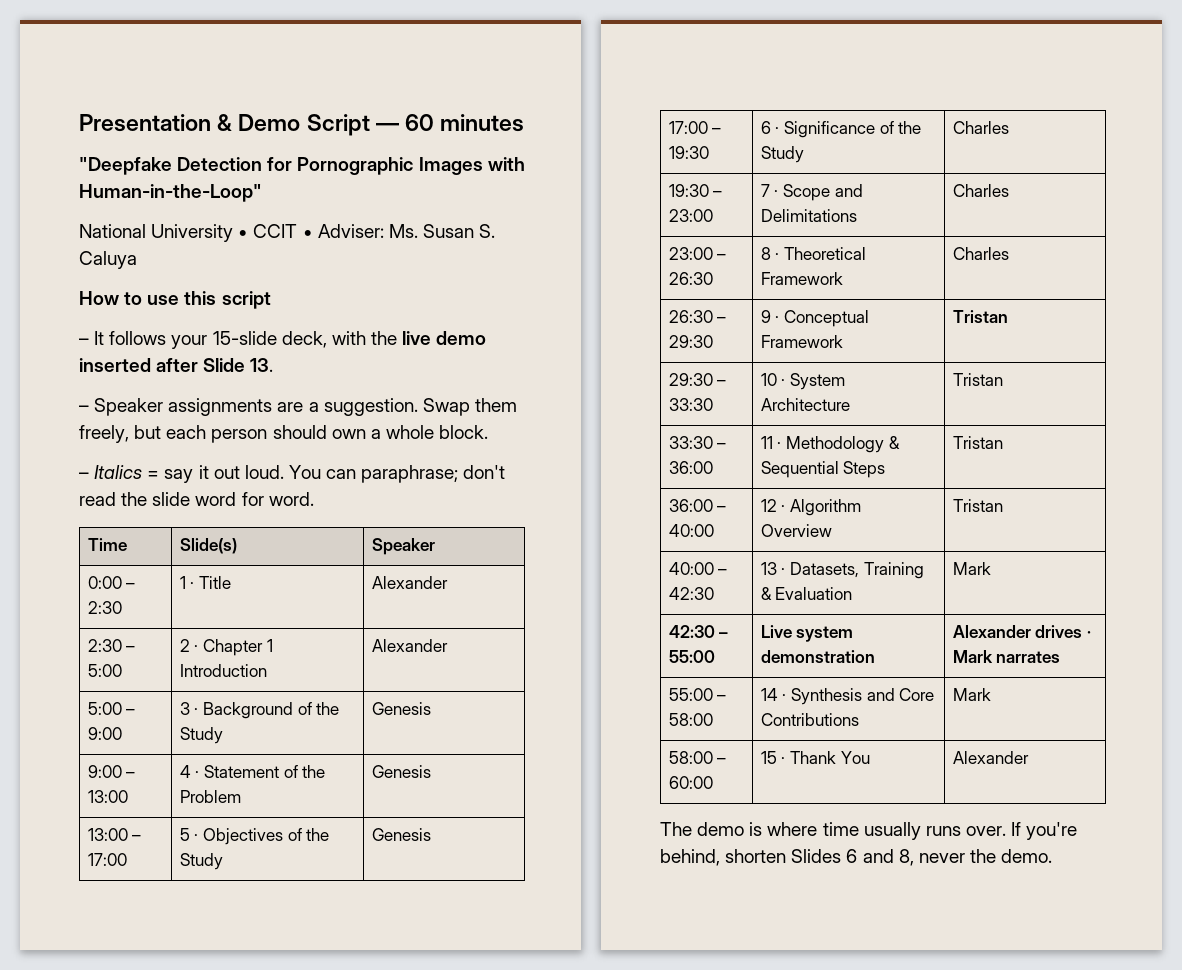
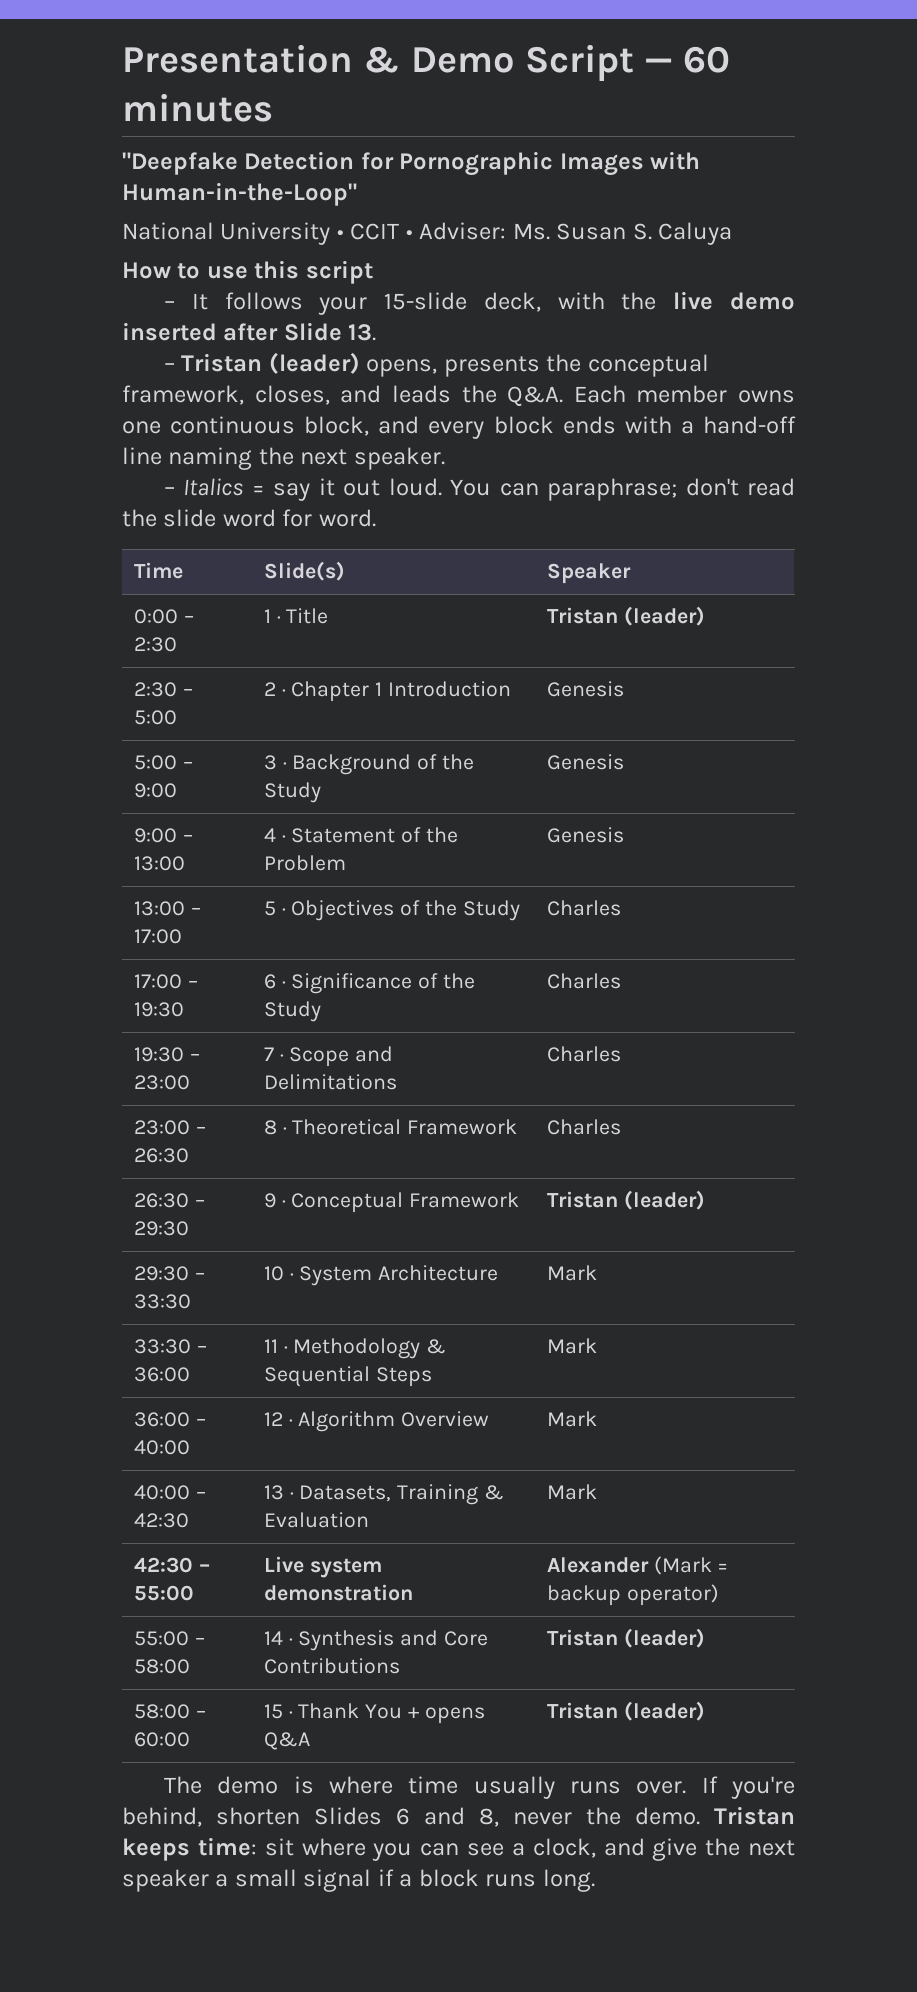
[94,398,517,416] [79,425,489,443] Speaker assignments are a suggestion. Swap them freely, but each person should own a whole block. -> [181,352,709,377] [122,385,795,407] [122,416,796,439] [122,447,445,470] Tristan (leader) opens, presents the conceptual framework, closes, and leads the Q&A. Each member owns one continuous block, and every block ends with a hand-off line naming the next speaker.
[371,576,448,589] Alexander -> [546,606,705,626] Tristan (leader)
[371,639,448,652] Alexander -> [546,681,624,697] Genesis
[371,828,431,841] Genesis -> [546,900,621,916] Charles
(1008, 316) none -> [623,1190,705,1210] (leader)
[952,373,1003,386] Tristan -> [546,1265,597,1281] Mark
[952,436,1003,449] Tristan -> [546,1338,597,1354] Mark
[952,499,1003,512] Tristan -> [546,1411,597,1427] Mark
[1035,625,1092,638] [952,650,1061,663] drives · Mark narrates -> [653,1556,729,1575] [546,1584,719,1606] (Mark = backup operator)
[952,688,991,701] Mark -> [546,1628,705,1648] Tristan (leader)
[952,751,1029,764] | Alexander -> [408,1707,485,1724] [263,1732,310,1750] [546,1701,705,1721] + opens Q&A | Tristan (leader)
(1053, 856) none -> [714,1806,795,1825] [122,1837,796,1861] [122,1869,595,1892] Tristan keeps time: sit where you can see a clock, and give the next speaker a small signal if a block runs long.

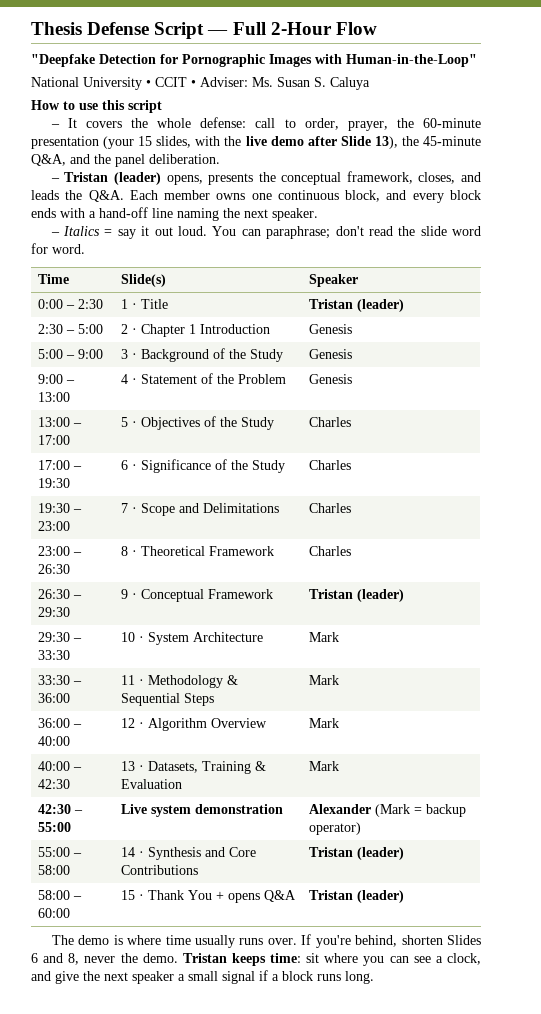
[122,44,731,82] [122,93,273,122] Presentation & Demo Script — 60 minutes -> [31,22,377,39] Thesis Defense Script — Full 2-Hour Flow
[224,292,541,315] follows your 15-slide deck, -> [85,117,481,131] [31,136,192,149] covers the whole defense: call to order, prayer, the 60-minute presentation (your 15 slides,
[122,322,217,341] inserted -> (304, 141) none
[348,324,377,341] 13. -> [374,136,481,149] [31,154,220,167] 13), the 45-minute Q&A, and the panel deliberation.

